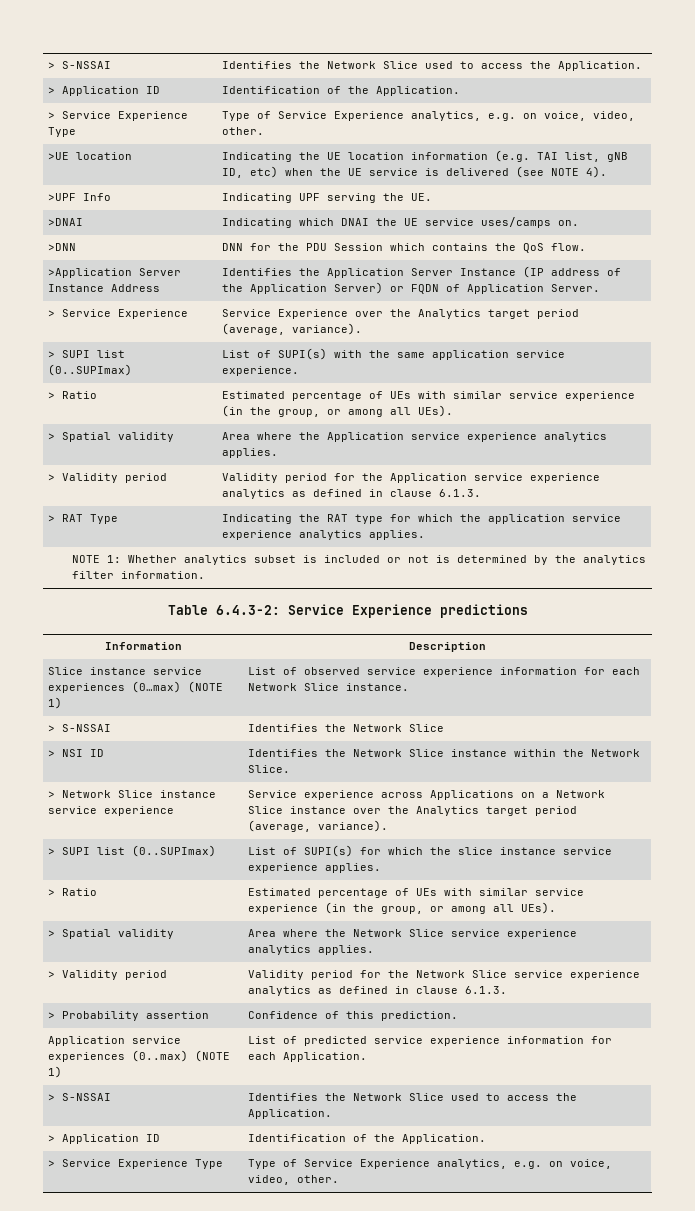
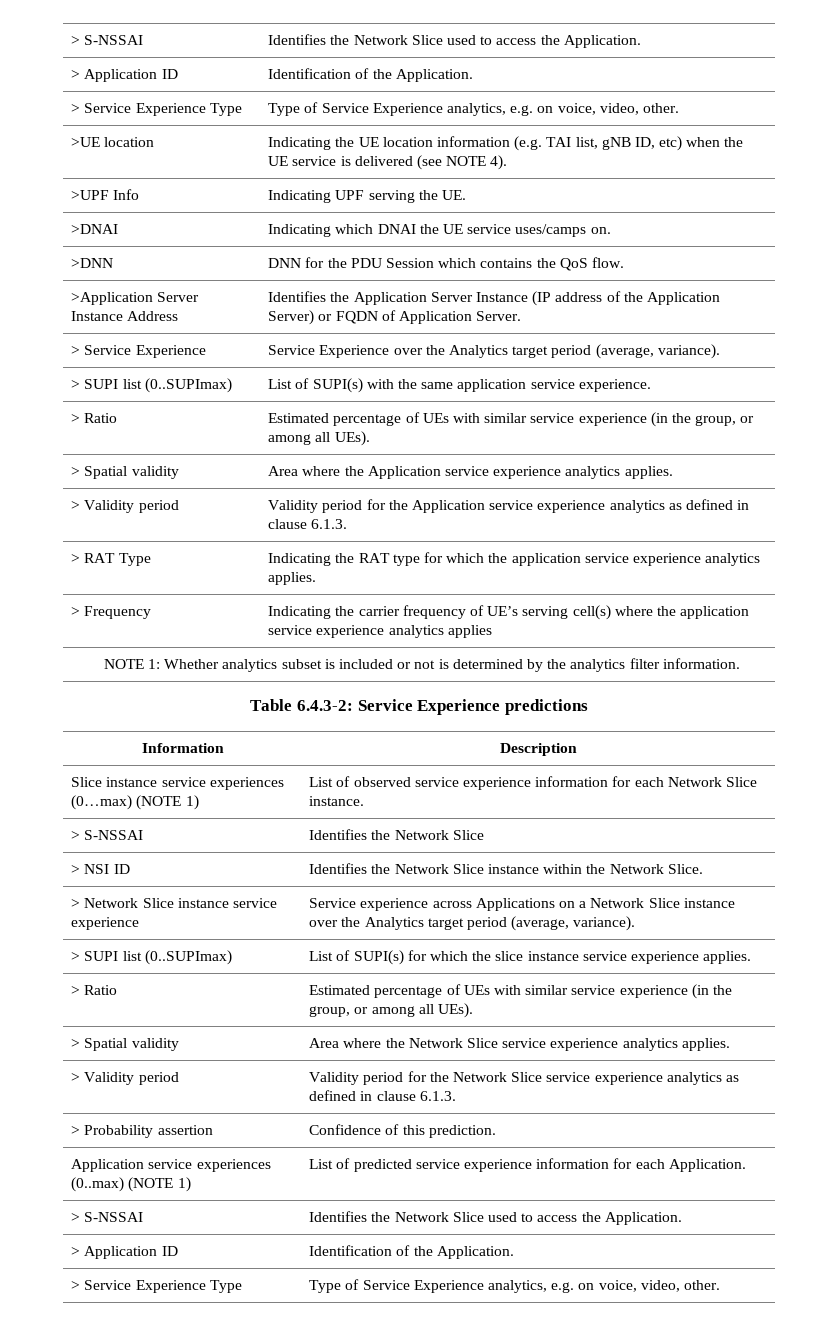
(426, 535) none -> [71,606,152,619] [268,605,750,620] [268,625,492,638] // > Frequency | Indicating the carrier frequency of UE’s serving cell(s) where the application service experience analytics applies

